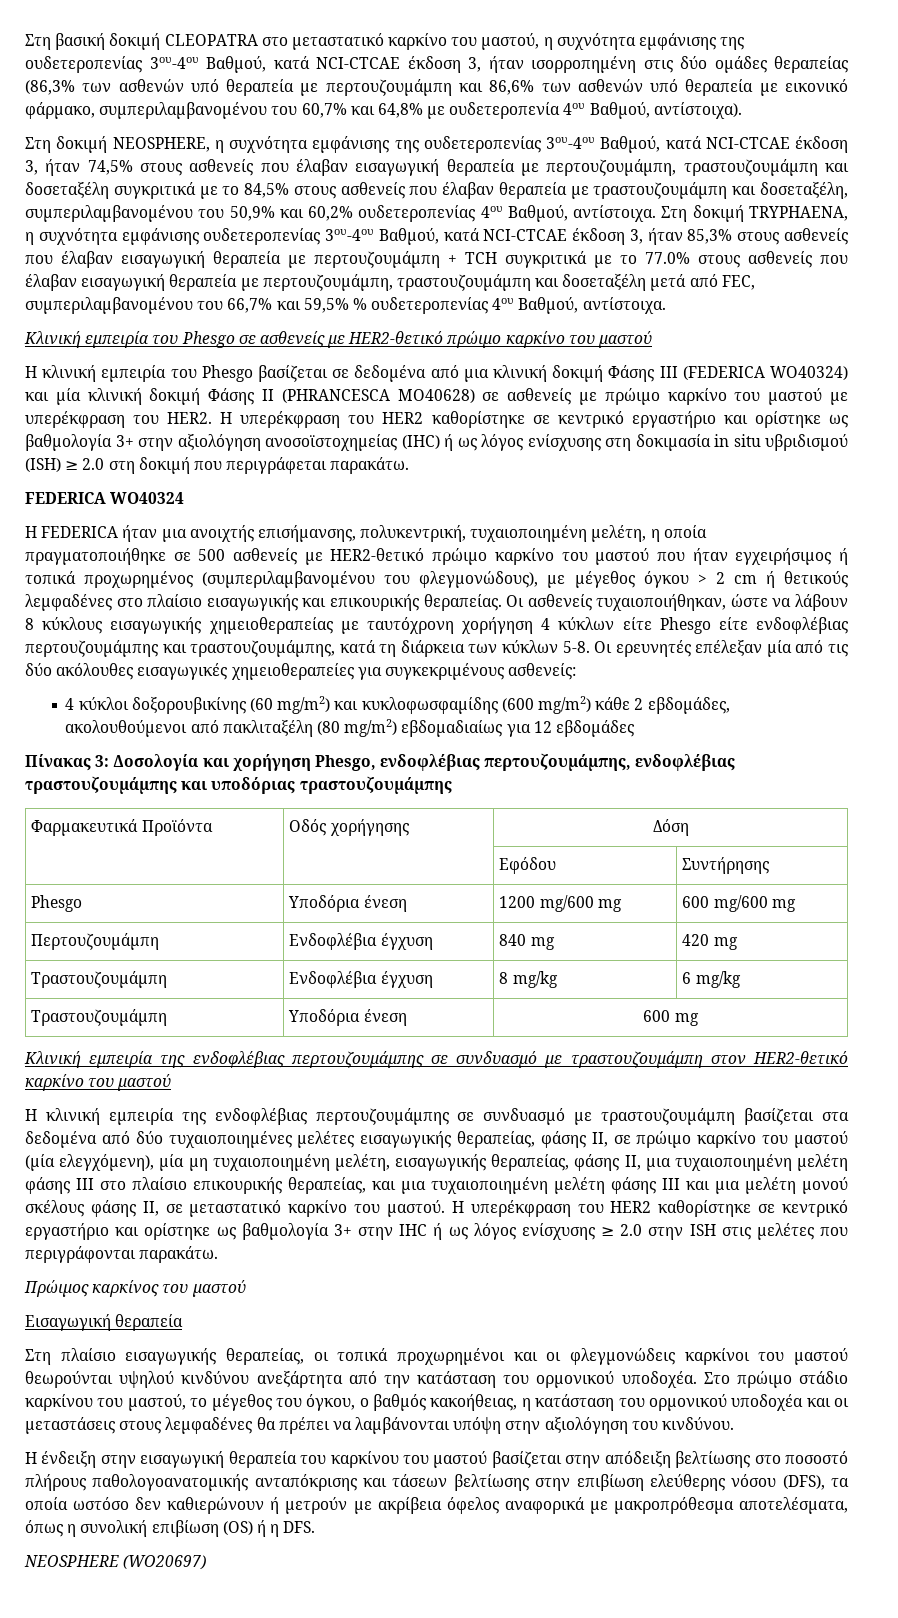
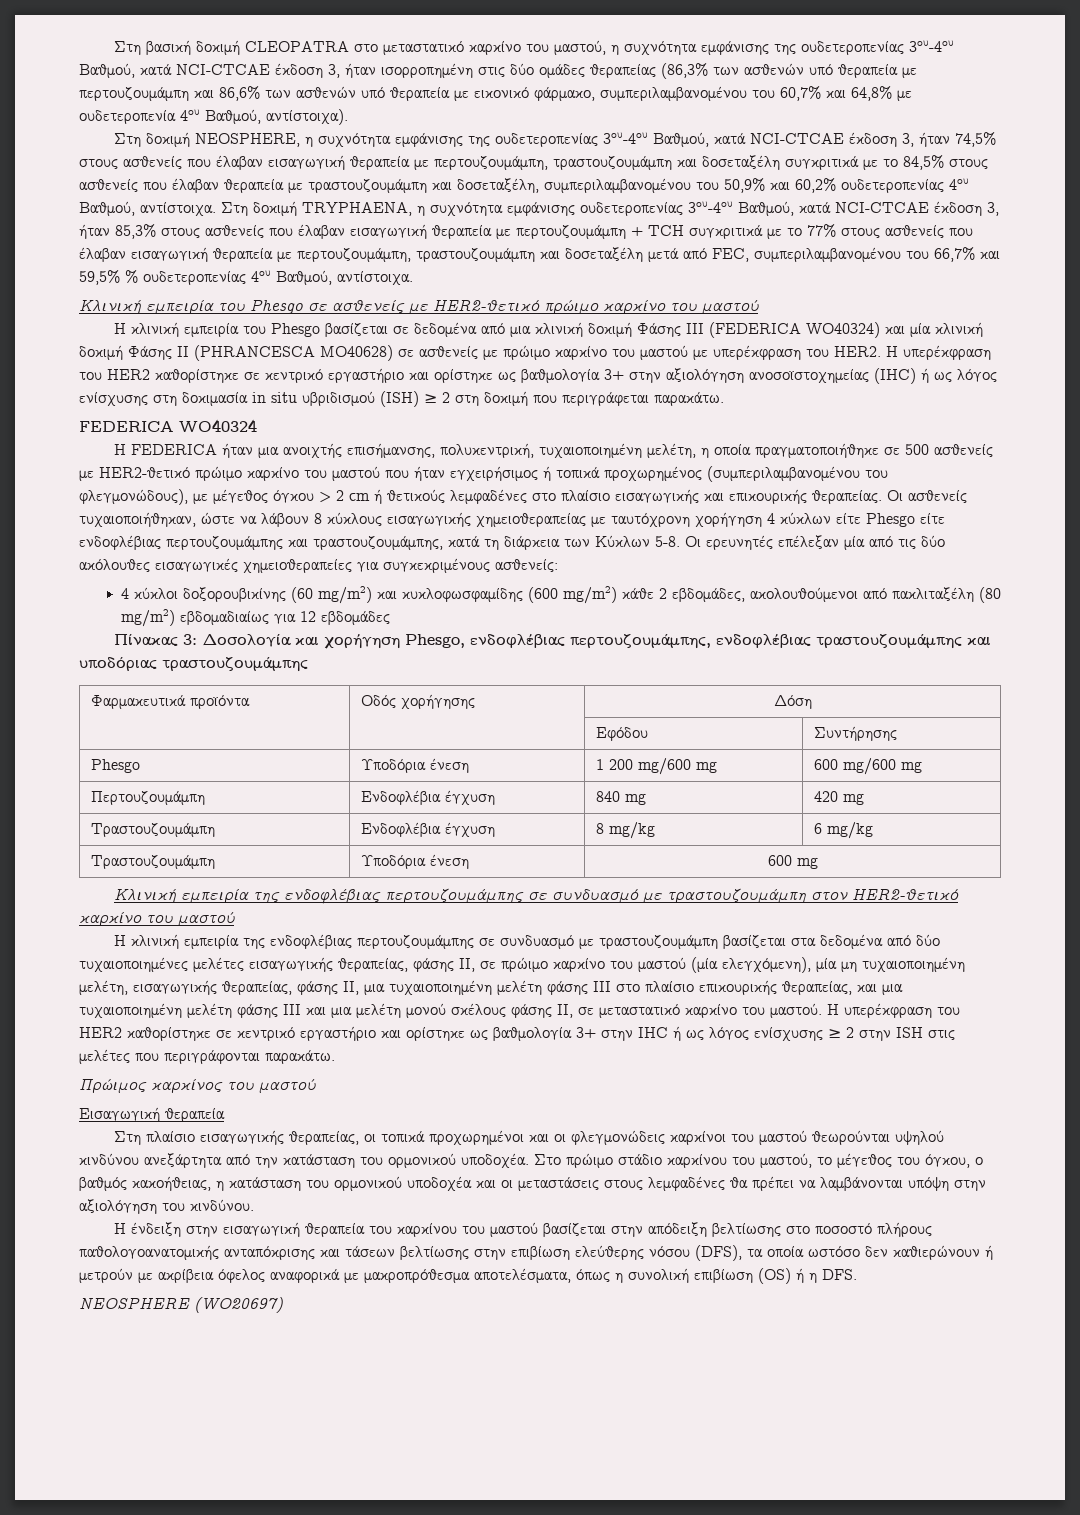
[645,252,690,264] 77.0% -> [807,224,836,237] 77%
[82,458,105,470] 2.0 -> [442,392,450,403] 2
[501,640,558,653] κύκλων -> [595,535,650,547] Κύκλων
[141,819,213,836] Προϊόντα -> [190,695,251,709] προϊόντα
[499,896,536,908] 1200 -> [596,759,634,770] 1 200
[620,1224,643,1236] 2.0 -> [846,1027,854,1038] 2

